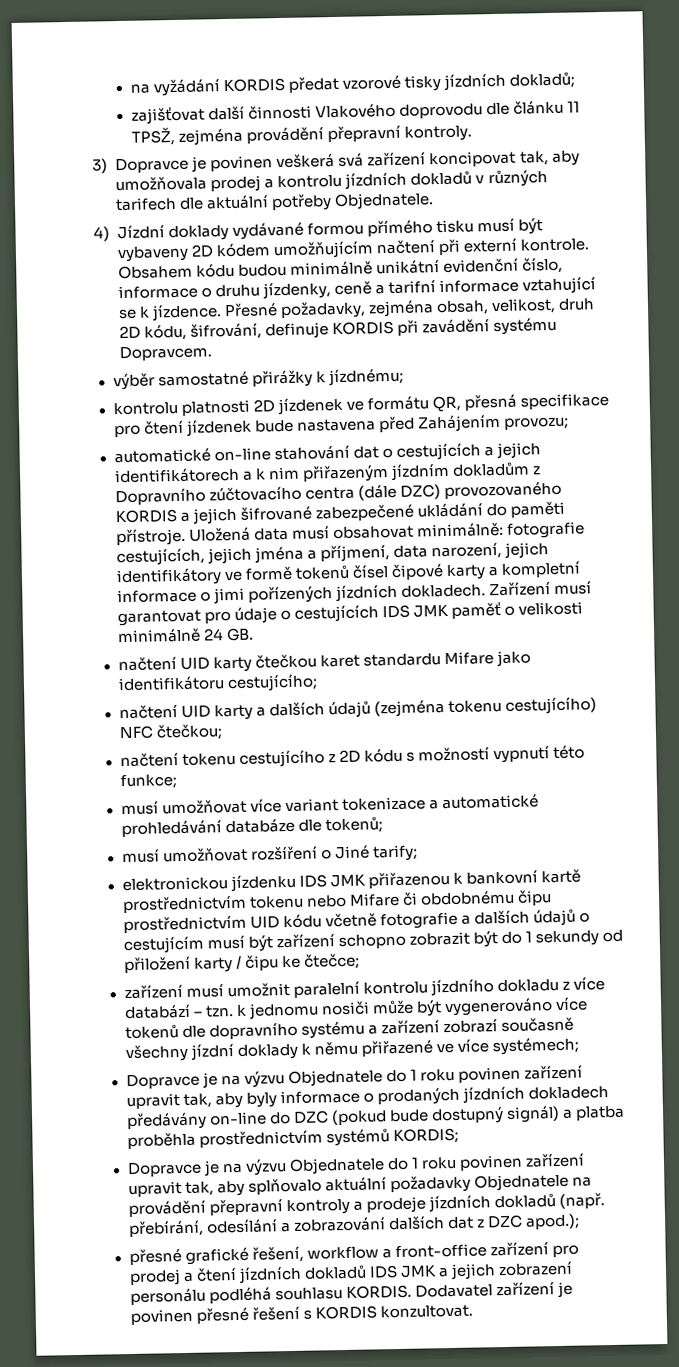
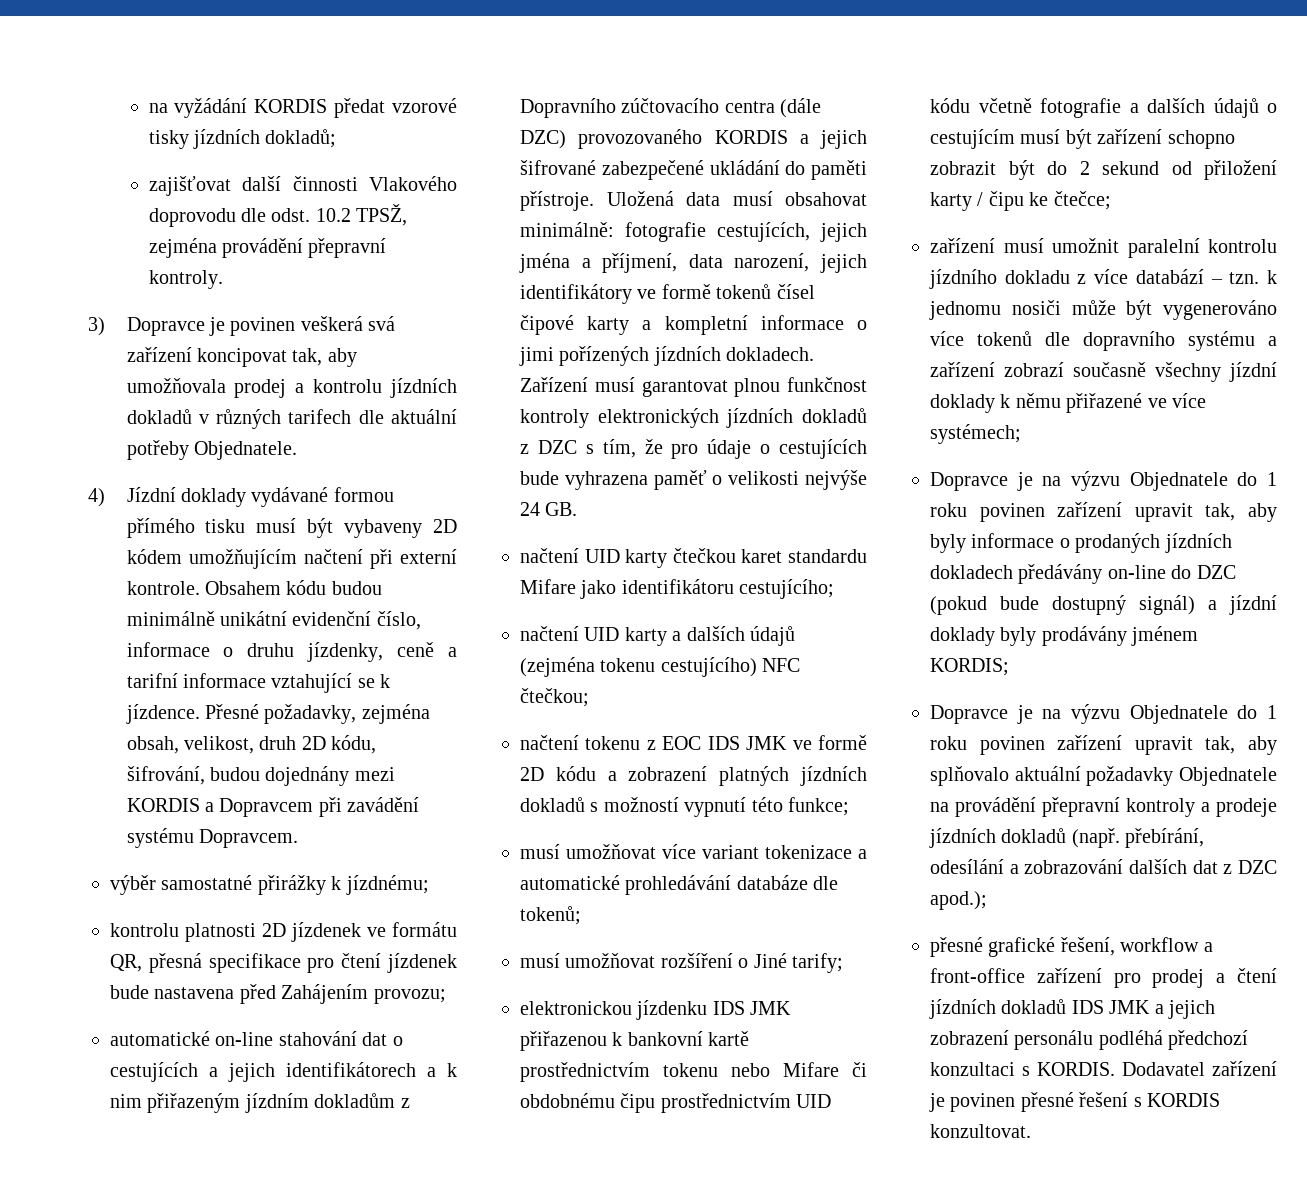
[512,99,581,115] článku 11 -> [271,208,351,222] odst. 10.2
[264,320,394,340] definuje KORDIS -> [209,766,395,786] [126,798,314,817] budou dojednány mezi KORDIS a Dopravcem
(201, 618) none -> [734,377,867,397] [520,408,867,428] [520,439,663,458] plnou funkčnost kontroly elektronických jízdních dokladů z DZC s tím, že
[381,604,449,619] IDS JMK -> [520,471,648,490] bude vyhrazena
[116,627,201,644] minimálně -> [805,470,867,490] nejvýše
[238,747,403,768] cestujícího z 2D kódu -> [646,735,867,750] [520,766,867,786] [520,797,585,812] z EOC IDS JMK ve formě 2D kódu a zobrazení platných jízdních dokladů
[524,930,599,947] 1 sekundy -> [1079,161,1159,175] 2 sekund
[574,1105,625,1121] [126,1128,390,1150] platba proběhla prostřednictvím systémů -> [1229,595,1277,615] [930,626,1199,646] jízdní doklady byly prodávány jménem
[274,1287,343,1301] souhlasu -> [1168,1030,1249,1050] [930,1062,1030,1076] předchozí konzultaci s

